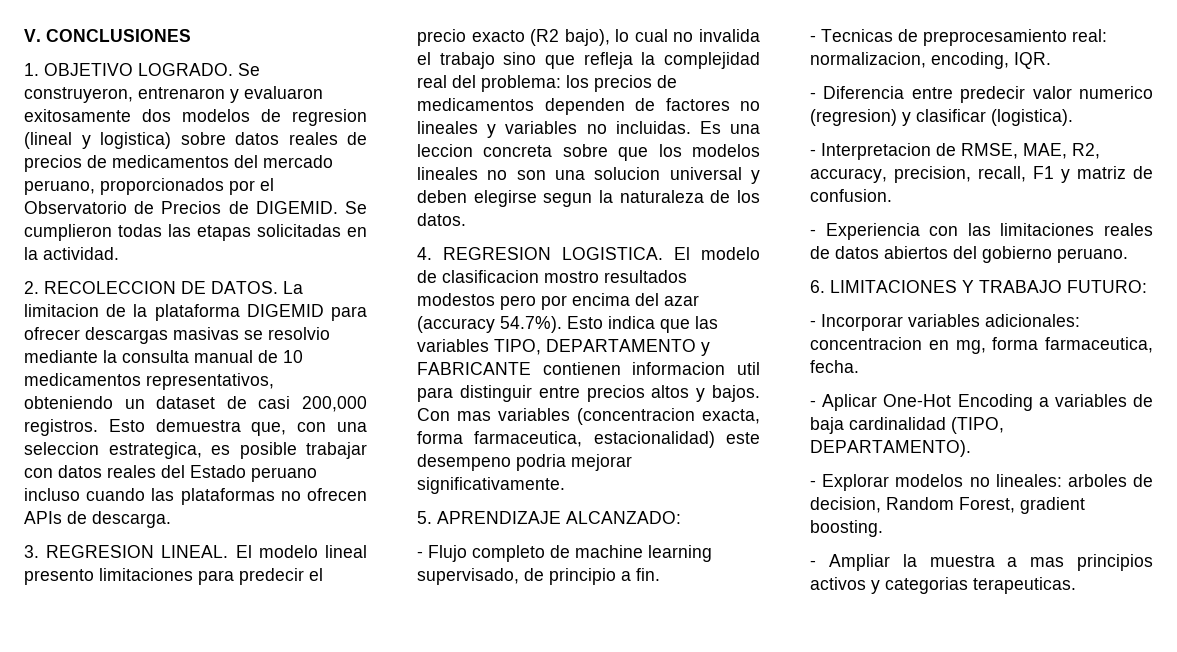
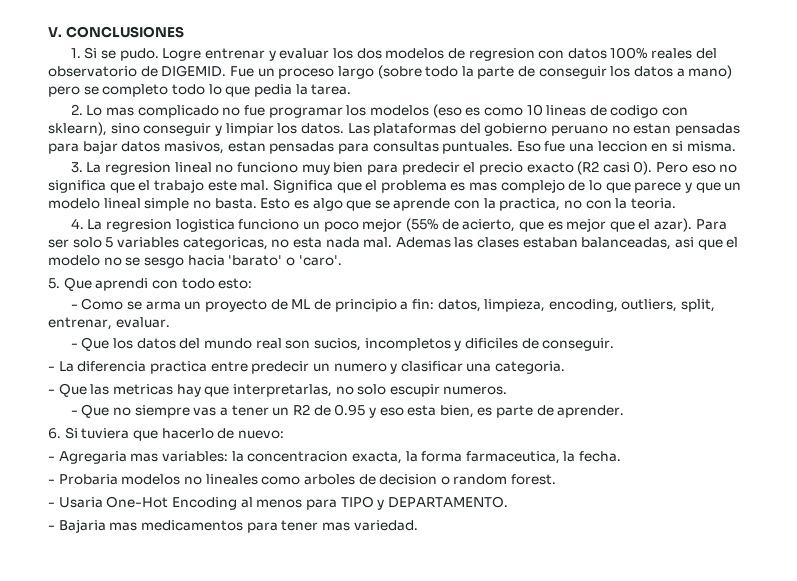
[44,63,260,76] [24,86,323,103] [24,109,367,126] [24,132,367,149] [24,155,333,172] [24,178,274,195] [24,201,367,214] [24,224,367,241] [24,247,119,260] [24,281,303,294] [24,304,367,321] [24,327,330,344] [24,350,303,363] [24,373,274,390] [24,396,367,412] [24,419,367,436] [24,442,367,459] [24,465,317,482] [24,488,367,505] [24,511,171,528] [24,545,367,558] [24,568,193,585] OBJETIVO LOGRADO. Se construyeron, entrenaron y evaluaron exitosamente dos modelos de regresion (lineal y logistica) sobre datos reales de precios de medicamentos del mercado peruano, proporcionados por el Observatorio de Precios de DIGEMID. Se cumplieron todas las etapas solicitadas en la actividad. // 2. RECOLECCION DE DATOS. La limitacion de la plataforma DIGEMID para ofrecer descargas masivas se resolvio mediante la consulta manual de 10 medicamentos representativos, obteniendo un dataset de casi 200,000 registros. Esto demuestra que, con una seleccion estrategica, es posible trabajar con datos reales del Estado peruano incluso cuando las plataformas no ofrecen APIs de descarga. // 3. REGRESION LINEAL. El modelo lineal presento limitaciones -> [84,47,717,61] [48,65,733,79] [48,84,352,97] [70,104,689,118] [48,122,741,136] [48,140,736,154] [70,162,364,175] Si se pudo. Logre entrenar y evaluar los dos modelos de regresion con datos 100% reales del observatorio de DIGEMID. Fue un proceso largo (sobre todo la parte de conseguir los datos a mano) pero se completo todo lo que pedia la tarea. // 2. Lo mas complicado no fue programar los modelos (eso es como 10 lineas de codigo con sklearn), sino conseguir y limpiar los datos. Las plataformas del gobierno peruano no estan pensadas para bajar datos masivos, estan pensadas para consultas puntuales. Eso fue una leccion en si misma. // 3. La regresion lineal no funciono muy bien
[564,29,760,46] [417,52,760,69] [417,75,677,92] [417,98,760,115] [417,121,760,138] [417,144,760,161] [417,167,760,184] [417,190,760,207] [417,213,466,226] [417,247,760,260] [417,270,687,283] [417,293,699,310] [417,316,718,333] [417,339,710,356] [417,362,760,375] [417,385,760,402] [417,408,760,425] [417,431,760,448] [417,454,632,471] [417,477,565,494] [417,511,681,524] [417,545,712,562] [417,568,660,585] [810,29,1107,46] [810,52,1051,69] [810,86,1153,103] [810,109,1073,126] [810,143,1100,160] [810,166,1153,183] [810,189,892,202] [810,223,1153,240] [810,246,1128,263] [810,280,1147,293] [810,314,1080,331] [810,337,1153,354] bajo), lo cual no invalida el trabajo sino que refleja la complejidad real del problema: los precios de medicamentos dependen de factores no lineales y variables no incluidas. Es una leccion concreta sobre que los modelos lineales no son una solucion universal y deben elegirse segun la naturaleza de los datos. // 4. REGRESION LOGISTICA. El modelo de clasificacion mostro resultados modestos pero por encima del azar (accuracy 54.7%). Esto indica que las variables TIPO, DEPARTAMENTO y FABRICANTE contienen informacion util para distinguir entre precios altos y bajos. Con mas variables (concentracion exacta, forma farmaceutica, estacionalidad) este desempeno podria mejorar significativamente. // 5. APRENDIZAJE ALCANZADO: // - Flujo completo de machine learning supervisado, de principio a fin. // - Tecnicas de preprocesamiento real: normalizacion, encoding, IQR. // - Diferencia entre predecir valor numerico (regresion) y clasificar (logistica). // - Interpretacion de RMSE, MAE, R2, accuracy, precision, recall, F1 y matriz de confusion. // - Experiencia con las limitaciones reales de datos abiertos del gobierno peruano. // 6. LIMITACIONES Y TRABAJO FUTURO: // - Incorporar variables adicionales: concentracion en mg, forma farmaceutica, -> [602,161,738,175] [48,179,742,193] [48,198,676,211] [70,218,727,232] [48,237,739,250] [48,255,342,268] [48,277,253,291] [70,298,716,312] [48,317,170,330] [70,337,615,351] [48,361,566,374] [48,383,508,397] [70,404,625,418] [48,427,284,441] [48,451,576,464] casi 0). Pero eso no significa que el trabajo este mal. Significa que el problema es mas complejo de lo que parece y que un modelo lineal simple no basta. Esto es algo que se aprende con la practica, no con la teoria. // 4. La regresion logistica funciono un poco mejor (55% de acierto, que es mejor que el azar). Para ser solo 5 variables categoricas, no esta nada mal. Ademas las clases estaban balanceadas, asi que el modelo no se sesgo hacia 'barato' o 'caro'. // 5. Que aprendi con todo esto: // - Como se arma un proyecto de ML de principio a fin: datos, limpieza, encoding, outliers, split, entrenar, evaluar. // - Que los datos del mundo real son sucios, incompletos y dificiles de conseguir. // - La diferencia practica entre predecir un numero y clasificar una categoria. // - Que las metricas hay que interpretarlas, no solo escupir numeros. // - Que no siempre vas a tener un R2 de 0.95 y eso esta bien, es parte de aprender. // 6. Si tuviera que hacerlo de nuevo: // - Agregaria mas variables: la concentracion exacta, la forma farmaceutica, la
[822,394,1153,411] [810,417,1004,434] [810,440,971,457] [810,474,1153,491] [810,497,1085,514] [810,520,883,537] [810,554,1153,571] [810,577,1076,594] Aplicar One-Hot Encoding a variables de baja cardinalidad (TIPO, DEPARTAMENTO). // - Explorar modelos no lineales: arboles de decision, Random Forest, gradient boosting. // - Ampliar la muestra a mas principios activos y categorias terapeuticas. -> [58,474,557,485] [48,496,508,510] [48,519,418,533] Probaria modelos no lineales como arboles de decision o random forest. // - Usaria One-Hot Encoding al menos para TIPO y DEPARTAMENTO. // - Bajaria mas medicamentos para tener mas variedad.

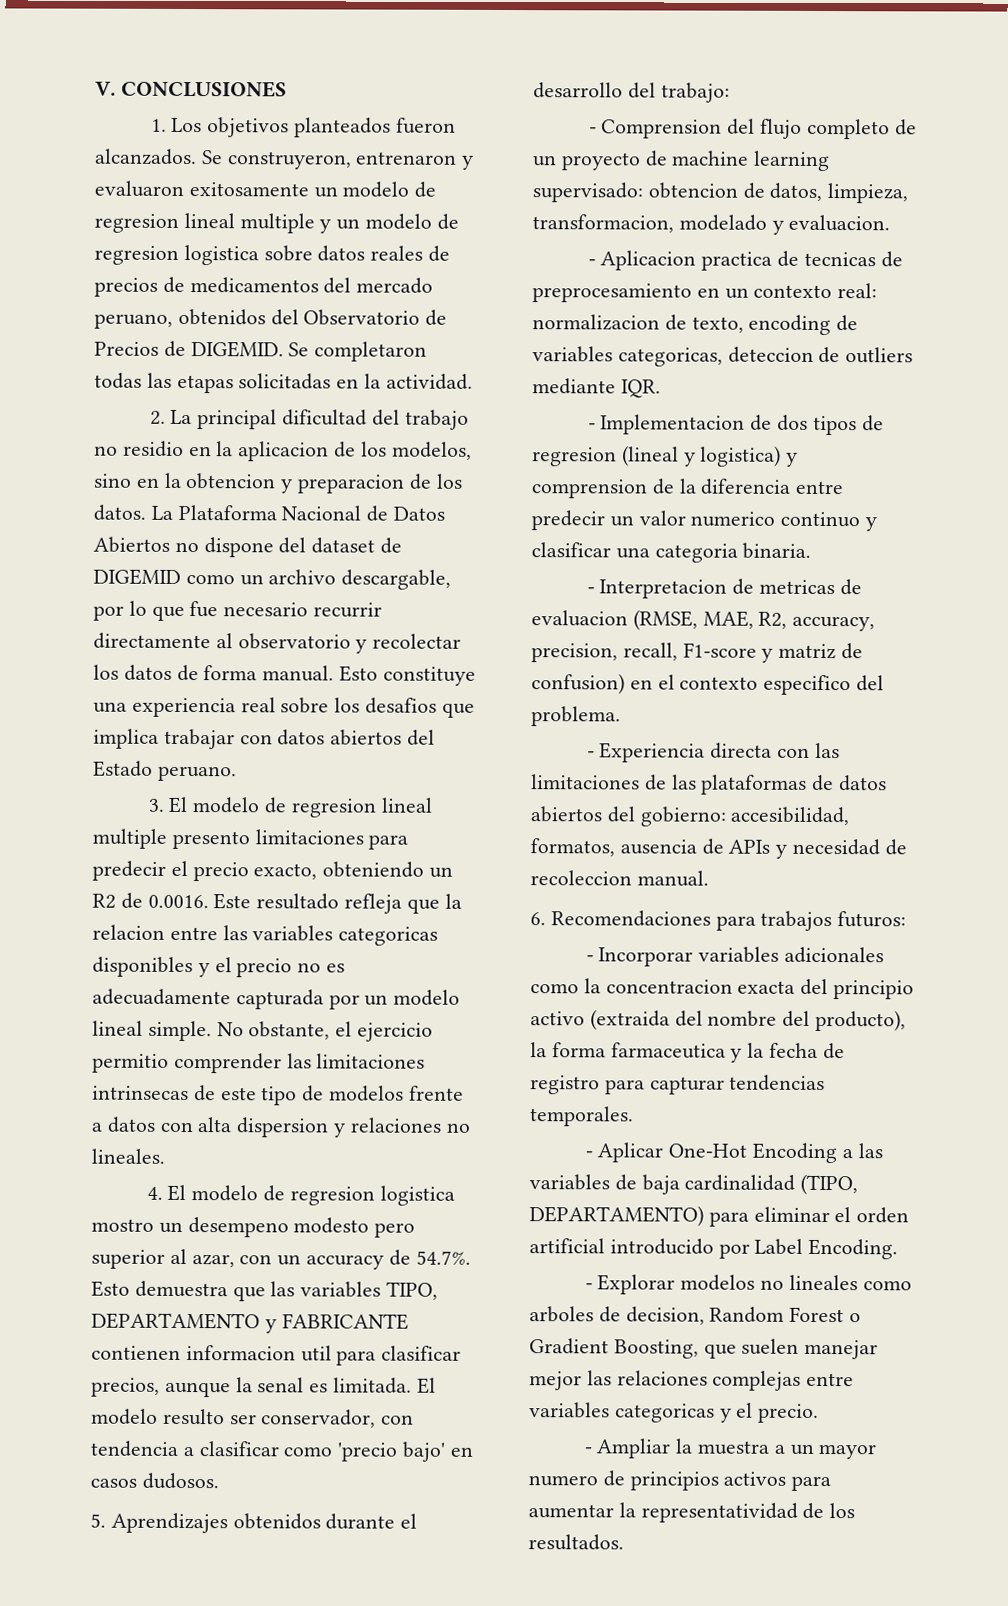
[84,47,717,61] [48,65,733,79] [48,84,352,97] [70,104,689,118] [48,122,741,136] [48,140,736,154] [70,161,738,175] [48,179,742,193] [48,198,676,211] [70,218,727,232] [48,237,739,250] [48,255,342,268] [48,277,253,291] [70,298,716,312] [48,317,170,330] [70,337,615,351] [48,361,387,374] Si se pudo. Logre entrenar y evaluar los dos modelos de regresion con datos 100% reales del observatorio de DIGEMID. Fue un proceso largo (sobre todo la parte de conseguir los datos a mano) pero se completo todo lo que pedia la tarea. // 2. Lo mas complicado no fue programar los modelos (eso es como 10 lineas de codigo con sklearn), sino conseguir y limpiar los datos. Las plataformas del gobierno peruano no estan pensadas para bajar datos masivos, estan pensadas para consultas puntuales. Eso fue una leccion en si misma. // 3. La regresion lineal no funciono muy bien para predecir el precio exacto (R2 casi 0). Pero eso no significa que el trabajo este mal. Significa que el problema es mas complejo de lo que parece y que un modelo lineal simple no basta. Esto es algo que se aprende con la practica, no con la teoria. // 4. La regresion logistica funciono un poco mejor (55% de acierto, que es mejor que el azar). Para ser solo 5 variables categoricas, no esta nada mal. Ademas las clases estaban balanceadas, asi que el modelo no se sesgo hacia 'barato' o 'caro'. // 5. Que aprendi con todo esto: // - Como se arma un proyecto de ML de principio a fin: datos, limpieza, encoding, outliers, split, entrenar, evaluar. // - Que los datos del mundo real son sucios, incompletos y dificiles de conseguir. // - La diferencia practica entre predecir un numero -> [171,117,456,138] [95,148,475,170] [94,180,437,198] [94,212,459,234] [94,244,451,266] [94,276,434,297] [94,308,448,329] [94,340,428,362] [94,372,473,394] [149,409,469,430] [94,440,472,462] [93,472,463,494] [93,504,446,522] [93,536,403,558] [93,568,452,590] [93,600,383,621] [93,632,462,654] [93,664,476,686] [93,697,475,718] [93,728,436,750] [93,760,237,782] [147,796,433,818] [92,828,409,850] [92,860,454,882] [92,892,462,914] [92,924,439,946] [92,956,346,978] [92,988,461,1010] [92,1020,434,1042] [92,1052,426,1074] [92,1085,464,1106] [91,1116,470,1138] [91,1148,165,1164] [146,1184,455,1206] [91,1217,416,1238] [91,1248,471,1270] [91,1280,439,1302] [91,1312,409,1334] [91,1345,462,1366] [91,1377,436,1398] [91,1408,415,1428] [90,1440,473,1462] [90,1472,219,1490] [90,1512,418,1534] [533,82,730,103] [588,118,917,140] [533,150,831,172] [532,182,909,204] [532,214,891,235] [587,250,903,271] [532,283,878,303] [532,314,859,336] [532,346,914,367] [532,378,661,399] [587,414,884,436] [532,445,799,467] [531,478,845,499] [531,510,861,531] Los objetivos planteados fueron alcanzados. Se construyeron, entrenaron y evaluaron exitosamente un modelo de regresion lineal multiple y un modelo de regresion logistica sobre datos reales de precios de medicamentos del mercado peruano, obtenidos del Observatorio de Precios de DIGEMID. Se completaron todas las etapas solicitadas en la actividad. // 2. La principal dificultad del trabajo no residio en la aplicacion de los modelos, sino en la obtencion y preparacion de los datos. La Plataforma Nacional de Datos Abiertos no dispone del dataset de DIGEMID como un archivo descargable, por lo que fue necesario recurrir directamente al observatorio y recolectar los datos de forma manual. Esto constituye una experiencia real sobre los desafios que implica trabajar con datos abiertos del Estado peruano. // 3. El modelo de regresion lineal multiple presento limitaciones para predecir el precio exacto, obteniendo un R2 de 0.0016. Este resultado refleja que la relacion entre las variables categoricas disponibles y el precio no es adecuadamente capturada por un modelo lineal simple. No obstante, el ejercicio permitio comprender las limitaciones intrinsecas de este tipo de modelos frente a datos con alta dispersion y relaciones no lineales. // 4. El modelo de regresion logistica mostro un desempeno modesto pero superior al azar, con un accuracy de 54.7%. Esto demuestra que las variables TIPO, DEPARTAMENTO y FABRICANTE contienen informacion util para clasificar precios, aunque la senal es limitada. El modelo resulto ser conservador, con tendencia a clasificar como 'precio bajo' en casos dudosos. // 5. Aprendizajes obtenidos durante el desarrollo del trabajo: // - Comprension del flujo completo de un proyecto de machine learning supervisado: obtencion de datos, limpieza, transformacion, modelado y evaluacion. // - Aplicacion practica de tecnicas de preprocesamiento en un contexto real: normalizacion de texto, encoding de variables categoricas, deteccion de outliers mediante IQR. // - Implementacion de dos tipos de regresion (lineal y logistica) y comprension de la diferencia entre predecir un valor numerico continuo
[495,361,566,374] [48,383,508,397] [70,404,625,418] [48,427,284,441] [48,451,622,464] [48,474,118,485] categoria. // - Que las metricas hay que interpretarlas, no solo escupir numeros. // - Que no siempre vas a tener un R2 de 0.95 y eso esta bien, es parte de aprender. // 6. Si tuviera que hacerlo de nuevo: // - Agregaria mas variables: la concentracion exacta, la forma farmaceutica, la fecha. // - Probaria -> [654,542,812,563] [586,578,862,599] [531,609,876,632] [531,642,864,663] [531,673,885,696] [531,706,621,727] [586,742,840,763] [531,774,888,795] [530,806,850,827] [530,838,907,859] [530,870,709,887] [530,910,907,932] [585,946,885,967] [530,978,915,1000] [530,1009,907,1032] [530,1042,845,1063] [530,1074,826,1095] [529,1106,634,1127] [584,1142,883,1164] [529,1173,859,1196] [529,1205,910,1227] [529,1238,899,1260] [584,1274,676,1295] categoria binaria. // - Interpretacion de metricas de evaluacion (RMSE, MAE, R2, accuracy, precision, recall, F1-score y matriz de confusion) en el contexto especifico del problema. // - Experiencia directa con las limitaciones de las plataformas de datos abiertos del gobierno: accesibilidad, formatos, ausencia de APIs y necesidad de recoleccion manual. // 6. Recomendaciones para trabajos futuros: // - Incorporar variables adicionales como la concentracion exacta del principio activo (extraida del nombre del producto), la forma farmaceutica y la fecha de registro para capturar tendencias temporales. // - Aplicar One-Hot Encoding a las variables de baja cardinalidad (TIPO, DEPARTAMENTO) para eliminar el orden artificial introducido por Label Encoding. // - Explorar
[379,474,557,485] [48,496,508,510] [48,519,418,533] decision o random forest. // - Usaria One-Hot Encoding al menos para TIPO y DEPARTAMENTO. // - Bajaria mas medicamentos para tener mas variedad. -> [625,1306,862,1325] [529,1338,879,1360] [529,1370,855,1391] [529,1402,820,1423] [583,1438,877,1460] [528,1470,832,1492] [528,1502,856,1523] [528,1534,624,1551] decision, Random Forest o Gradient Boosting, que suelen manejar mejor las relaciones complejas entre variables categoricas y el precio. // - Ampliar la muestra a un mayor numero de principios activos para aumentar la representatividad de los resultados.

